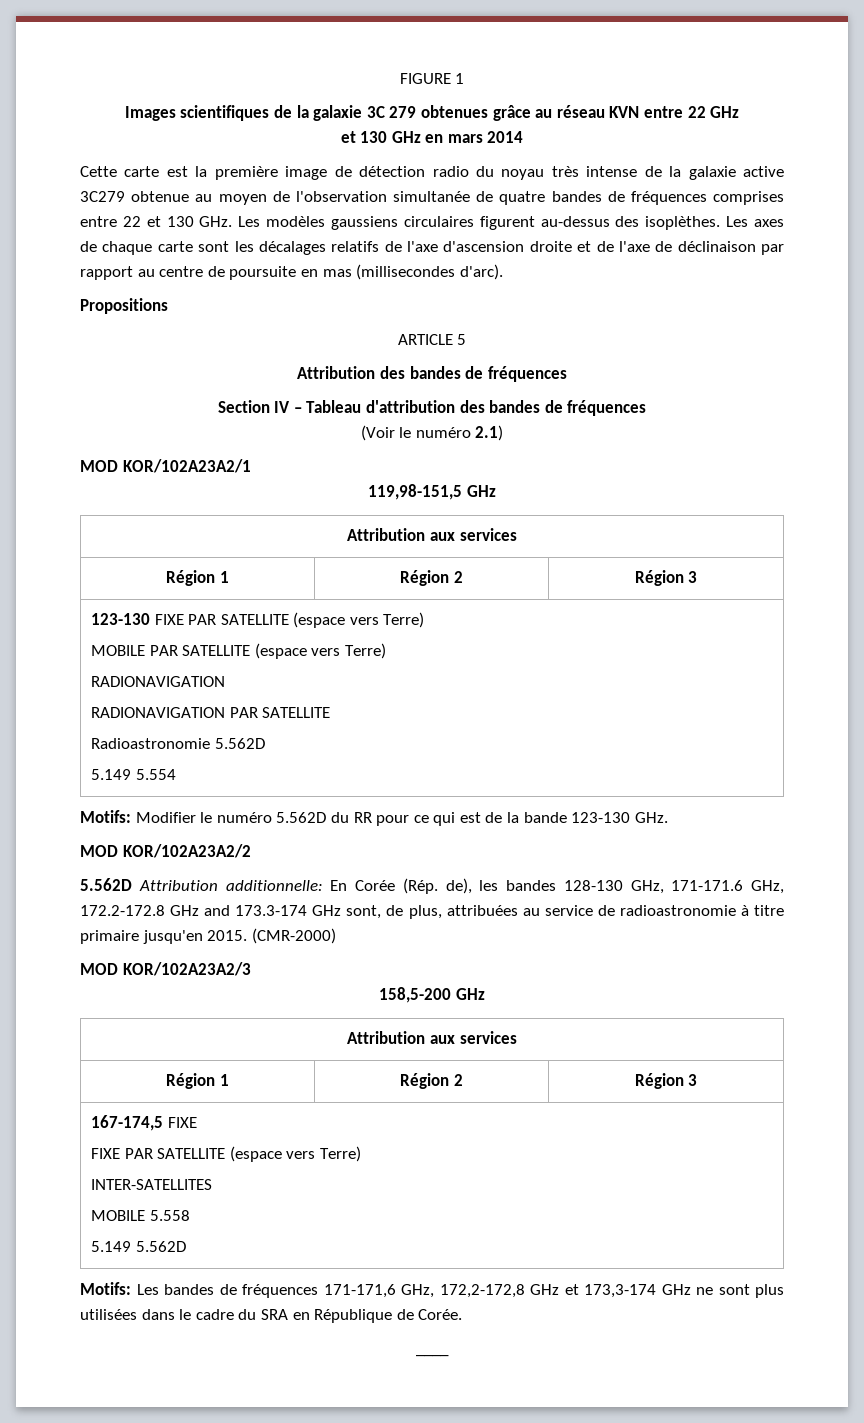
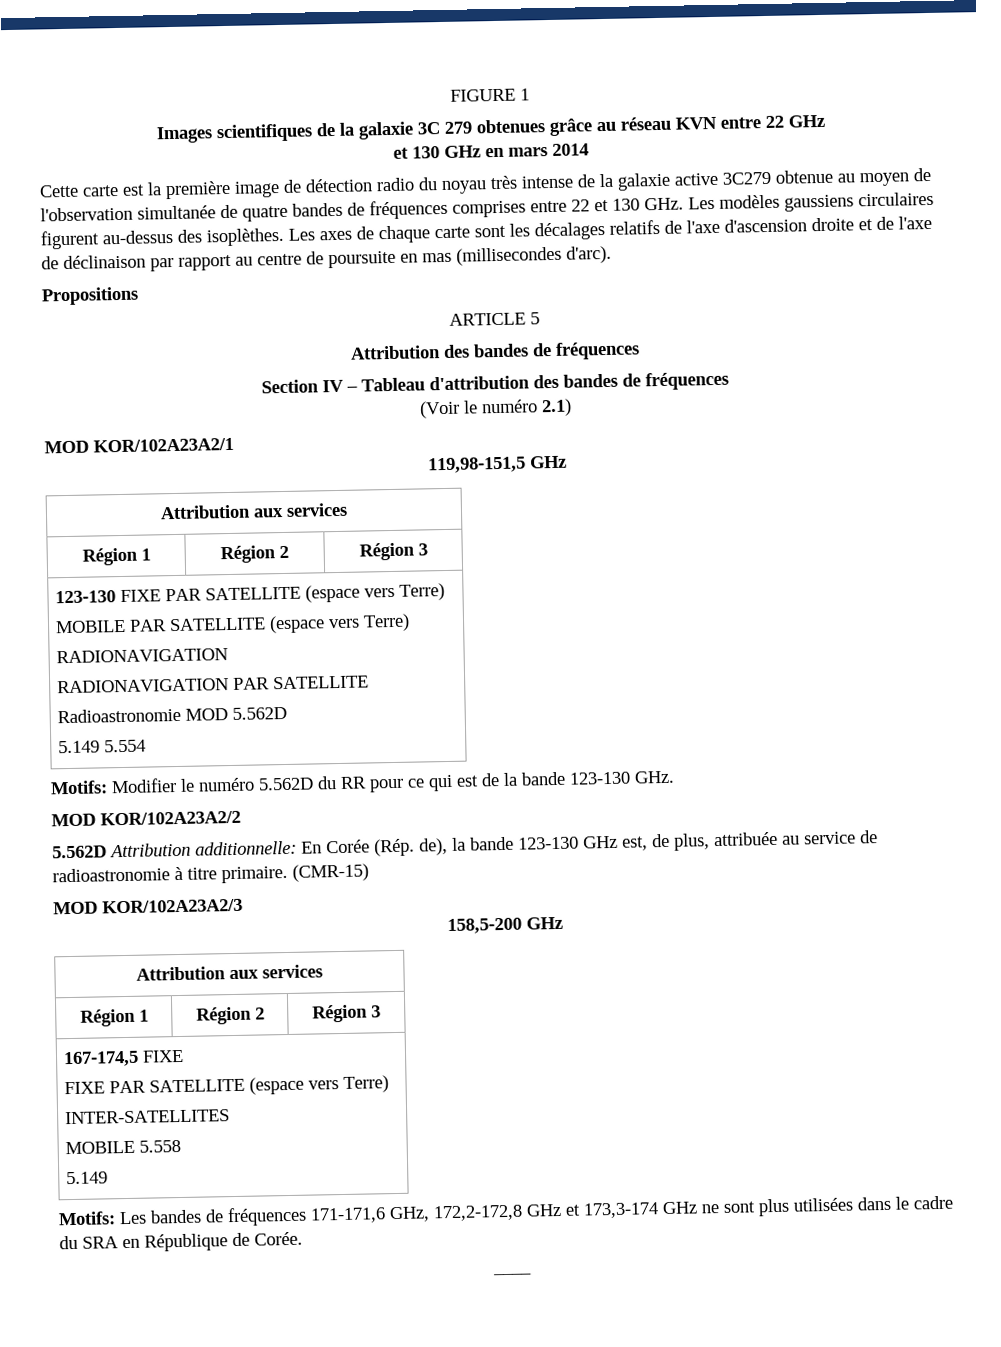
(210, 743) none -> [185,708,229,721] MOD
[479,880,784,894] [80,905,382,919] les bandes 128-130 GHz, 171-171.6 GHz, 172.2-172.8 GHz and 173.3-174 GHz sont, -> [452,835,648,851] la bande 123-130 GHz est,
[446,905,518,916] attribuées -> [713,831,778,847] attribuée
[80,928,336,944] primaire jusqu'en 2015. (CMR-2000) -> [221,863,369,884] primaire. (CMR-15)
[135,1241,186,1252] 5.562D -> (109, 1178) none

